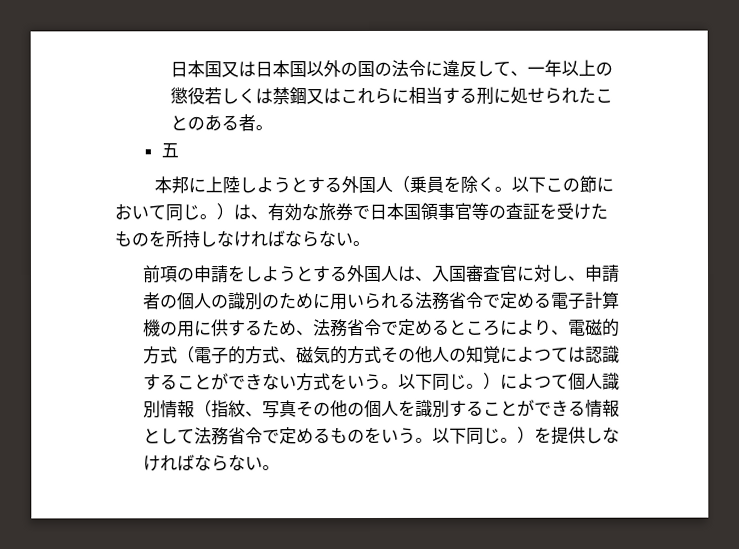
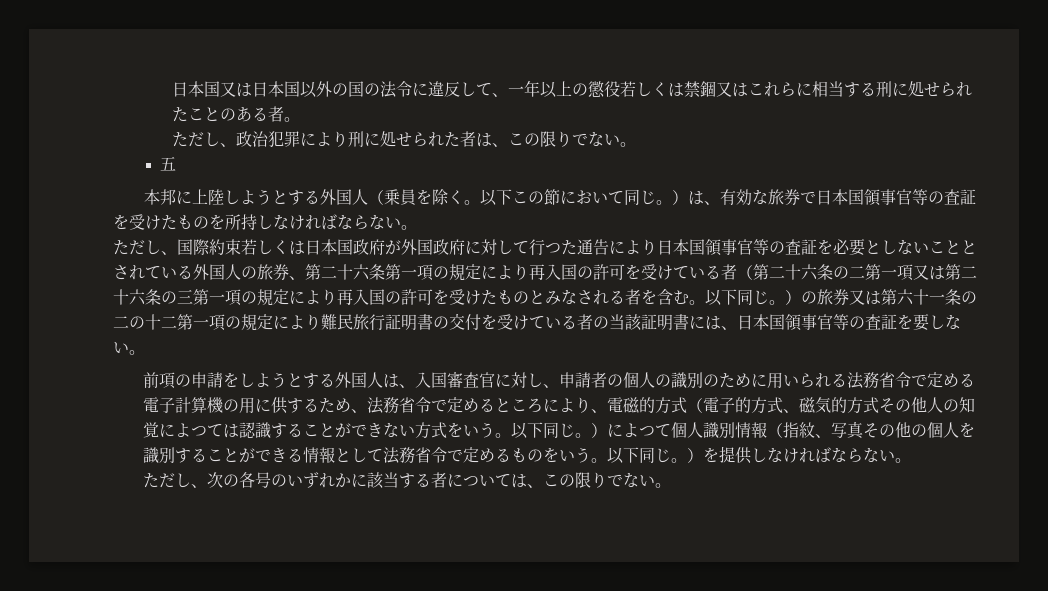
(274, 128) none -> [172,131,637,147] // ただし、政治犯罪により刑に処せられた者は、この限りでない。
(370, 243) none -> [113,239,977,256] [113,264,977,281] [113,289,977,306] [113,313,961,331] [113,341,145,355] // ただし、国際約束若しくは日本国政府が外国政府に対して行つた通告により日本国領事官等の査証を必要としないこととされている外国人の旅券、第二十六条第一項の規定により再入国の許可を受けている者（第二十六条の二第一項又は第二十六条の三第一項の規定により再入国の許可を受けたものとみなされる者を含む。以下同じ。）の旅券又は第六十一条の二の十二第一項の規定により難民旅行証明書の交付を受けている者の当該証明書には、日本国領事官等の査証を要しない。
(281, 468) none -> [142,472,671,489] // ただし、次の各号のいずれかに該当する者については、この限りでない。

